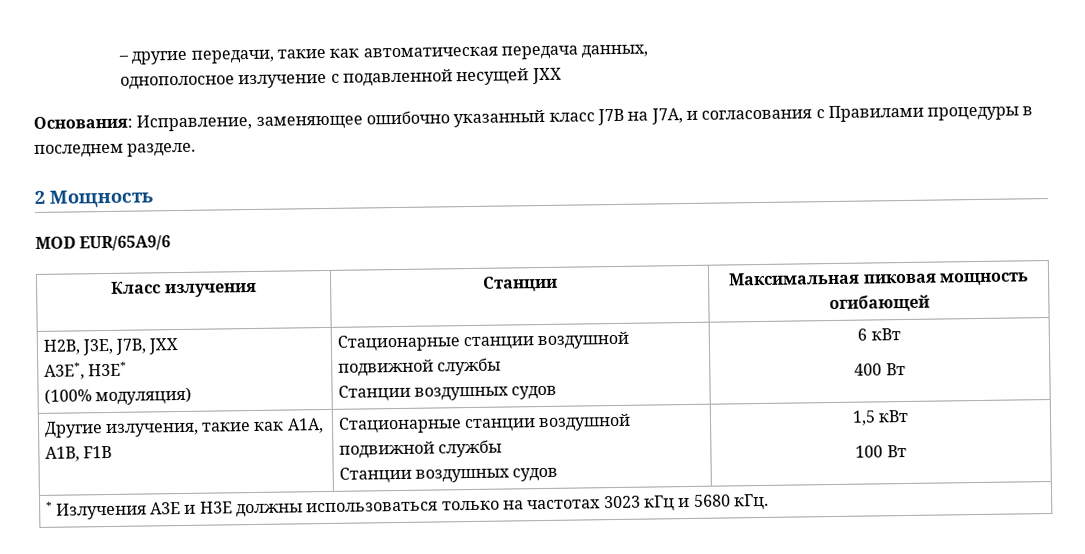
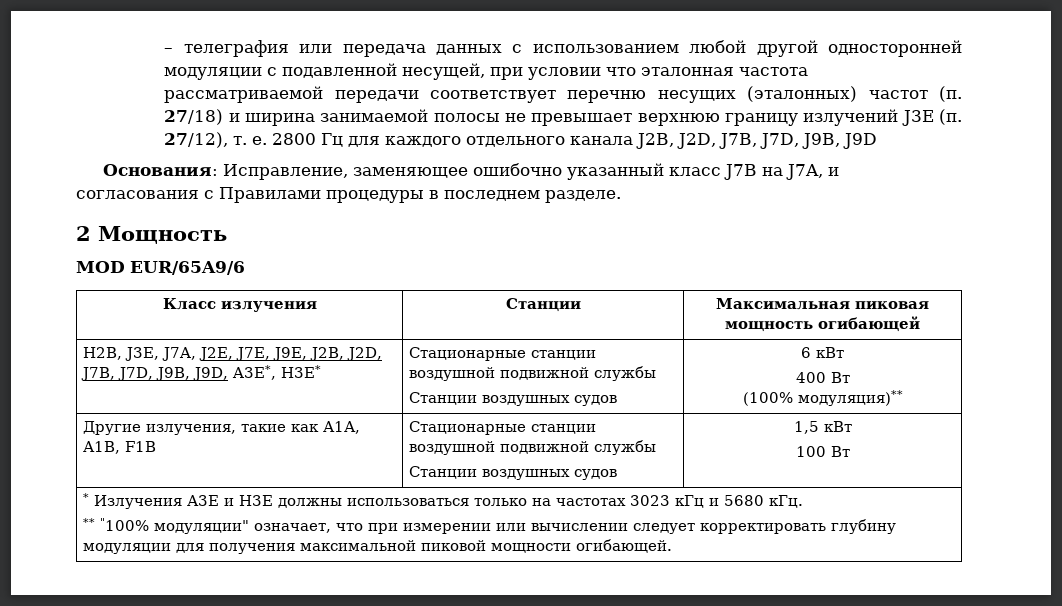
[131,44,649,65] [120,67,562,90] другие передачи, такие как автоматическая передача данных, // однополосное излучение с подавленной несущей JXX -> [183,40,962,57] [164,63,809,80] [164,86,962,103] [164,109,962,126] [164,132,878,149] телеграфия или передача данных с использованием любой другой односторонней модуляции с подавленной несущей, при условии что эталонная частота рассматриваемой передачи соответствует перечню несущих (эталонных) частот (п. 27/18) и ширина занимаемой полосы не превышает верхнюю границу излучений J3E (п. 27/12), т. е. 2800 Гц для каждого отдельного канала J2B, J2D, J7B, J7D, J9B, J9D
[115,338,180,355] J7B, JXX // -> [161,347,382,361] [80,367,228,381] J7A, J2E, J7E, J9E, J2B, J2D, J7B, J7D, J9B, J9D,
[43,386,192,406] // (100% модуляция) -> (321, 371) none
(906, 369) none -> [742,390,903,406] // (100% модуляция)**
(769, 502) none -> [82,518,896,534] [82,539,672,554] // ** "100% модуляции" означает, что при измерении или вычислении следует корректировать глубину модуляции для получения максимальной пиковой мощности огибающей.

